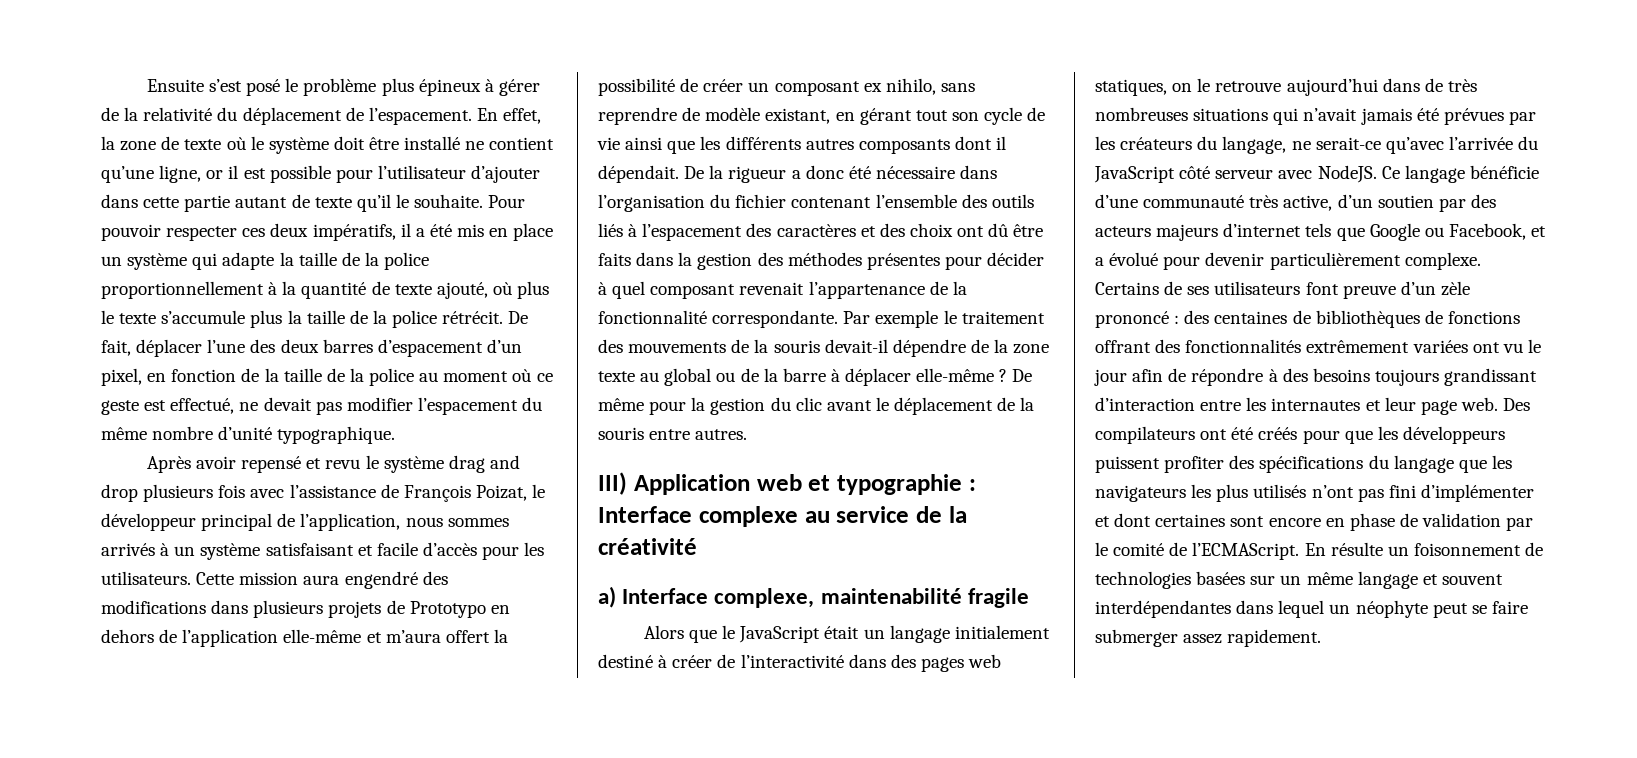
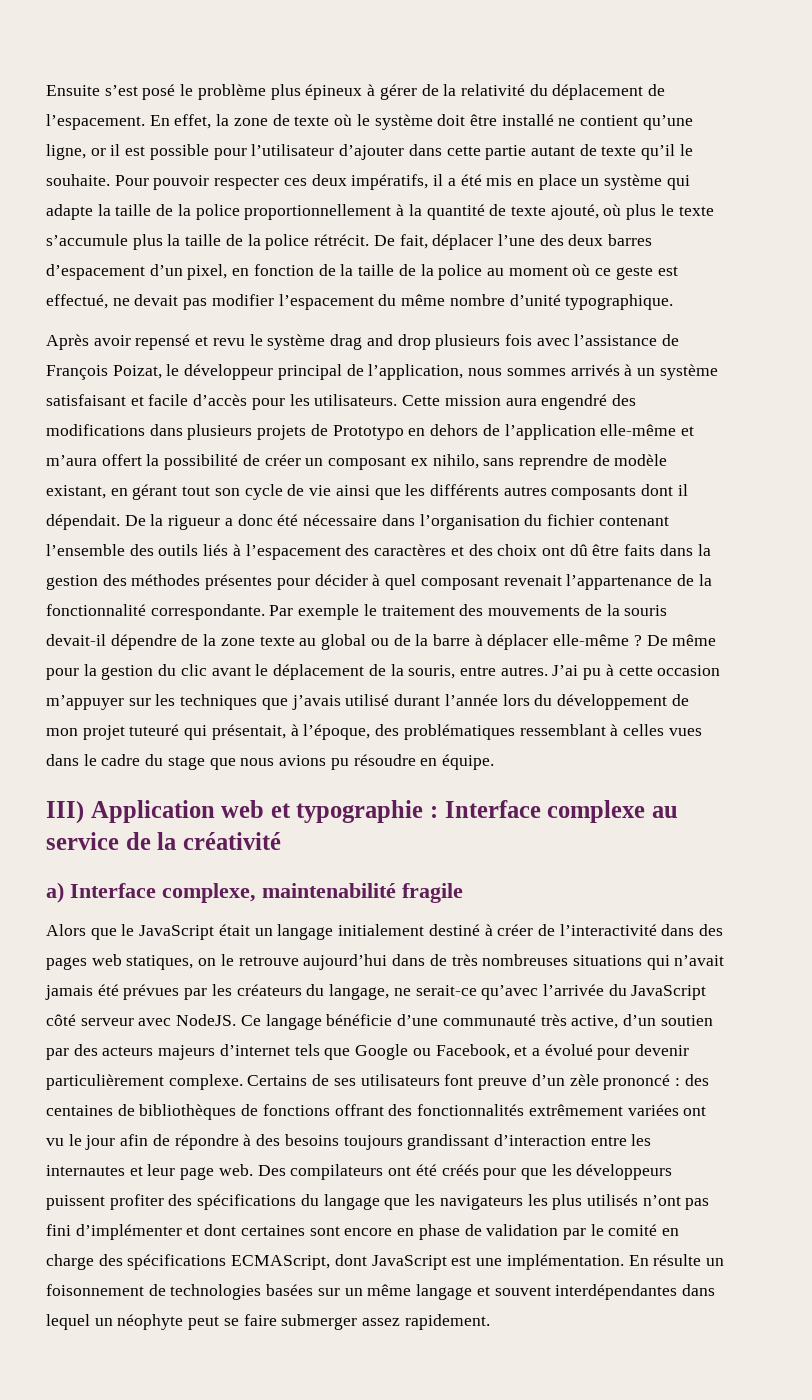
[598,427,644,440] souris -> [408,665,456,679] souris,
(748, 434) none -> [552,664,721,680] [46,694,689,710] [46,724,702,740] [46,754,494,770] J’ai pu à cette occasion m’appuyer sur les techniques que j’avais utilisé durant l’année lors du développement de mon projet tuteuré qui présentait, à l’époque, des problématiques ressemblant à celles vues dans le cadre du stage que nous avions pu résoudre en équipe.
[1169,542,1300,560] de l’ECMAScript. -> [662,1228,680,1236] [46,1254,624,1270] en charge des spécifications ECMAScript, dont JavaScript est une implémentation.

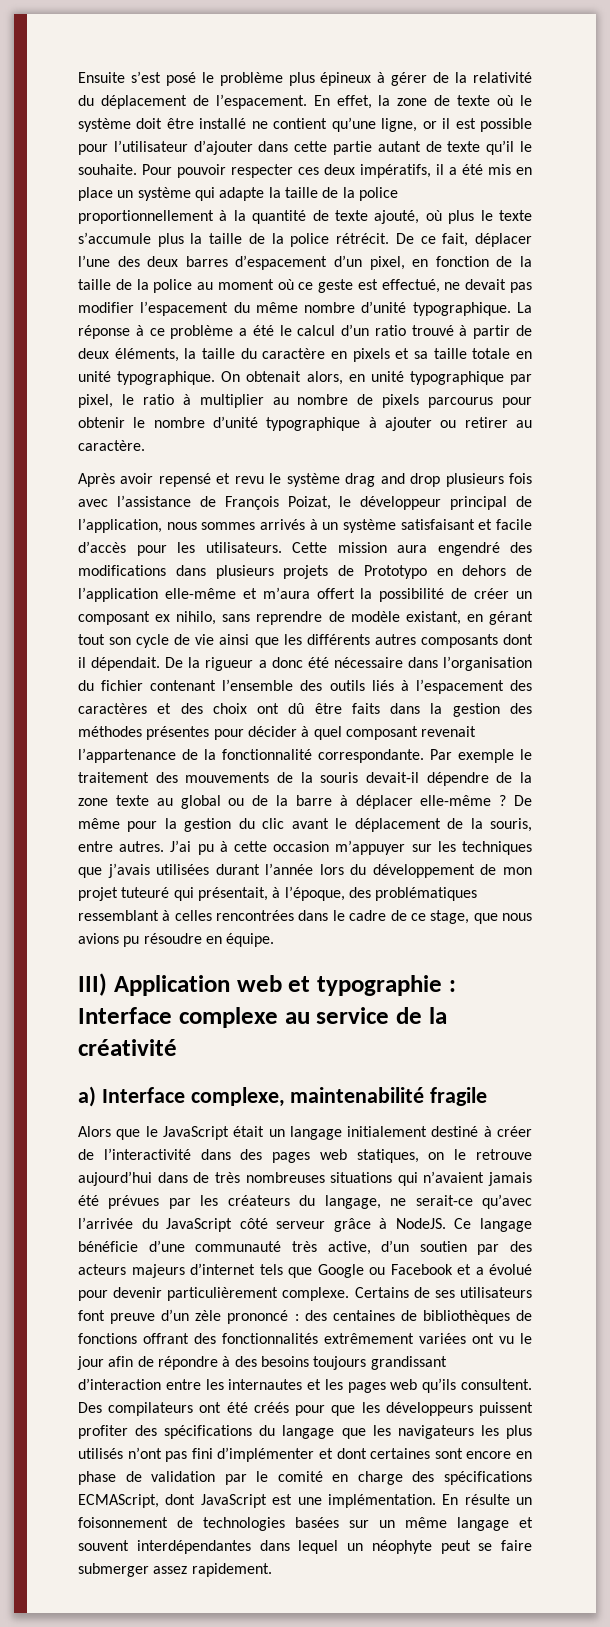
(395, 240) none -> [420,236,436,244] ce
(674, 302) none -> [517,302,532,313] [78,324,532,339] [78,348,533,362] [78,371,532,385] [78,394,532,408] [78,416,532,431] [78,440,145,451] La réponse à ce problème a été le calcul d’un ratio trouvé à partir de deux éléments, la taille du caractère en pixels et sa taille totale en unité typographique. On obtenait alors, en unité typographique par pixel, le ratio à multiplier au nombre de pixels parcourus pour obtenir le nombre d’unité typographique à ajouter ou retirer au caractère.
[345,694,390,706] utilisé -> [156,864,210,875] utilisées
[668,728,702,736] vues -> [216,910,295,921] rencontrées
[145,754,205,770] du stage -> [390,910,470,924] de ce stage,
[674,955,725,966] n’avait -> [423,1171,485,1183] n’avaient
[138,1018,172,1026] avec -> [333,1218,388,1232] grâce à
[435,1044,510,1059] Facebook, -> [390,1264,453,1275] Facebook
[147,1164,253,1180] leur page web. -> [324,1378,532,1393] les pages web qu’ils consultent.

